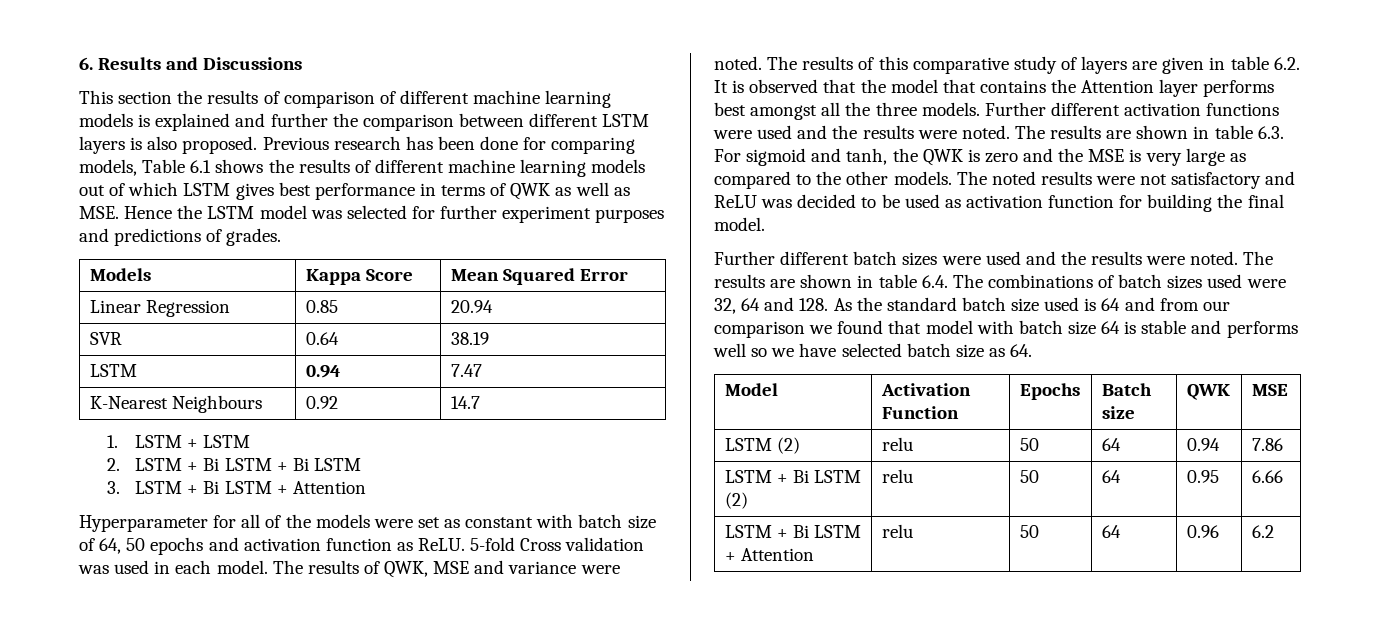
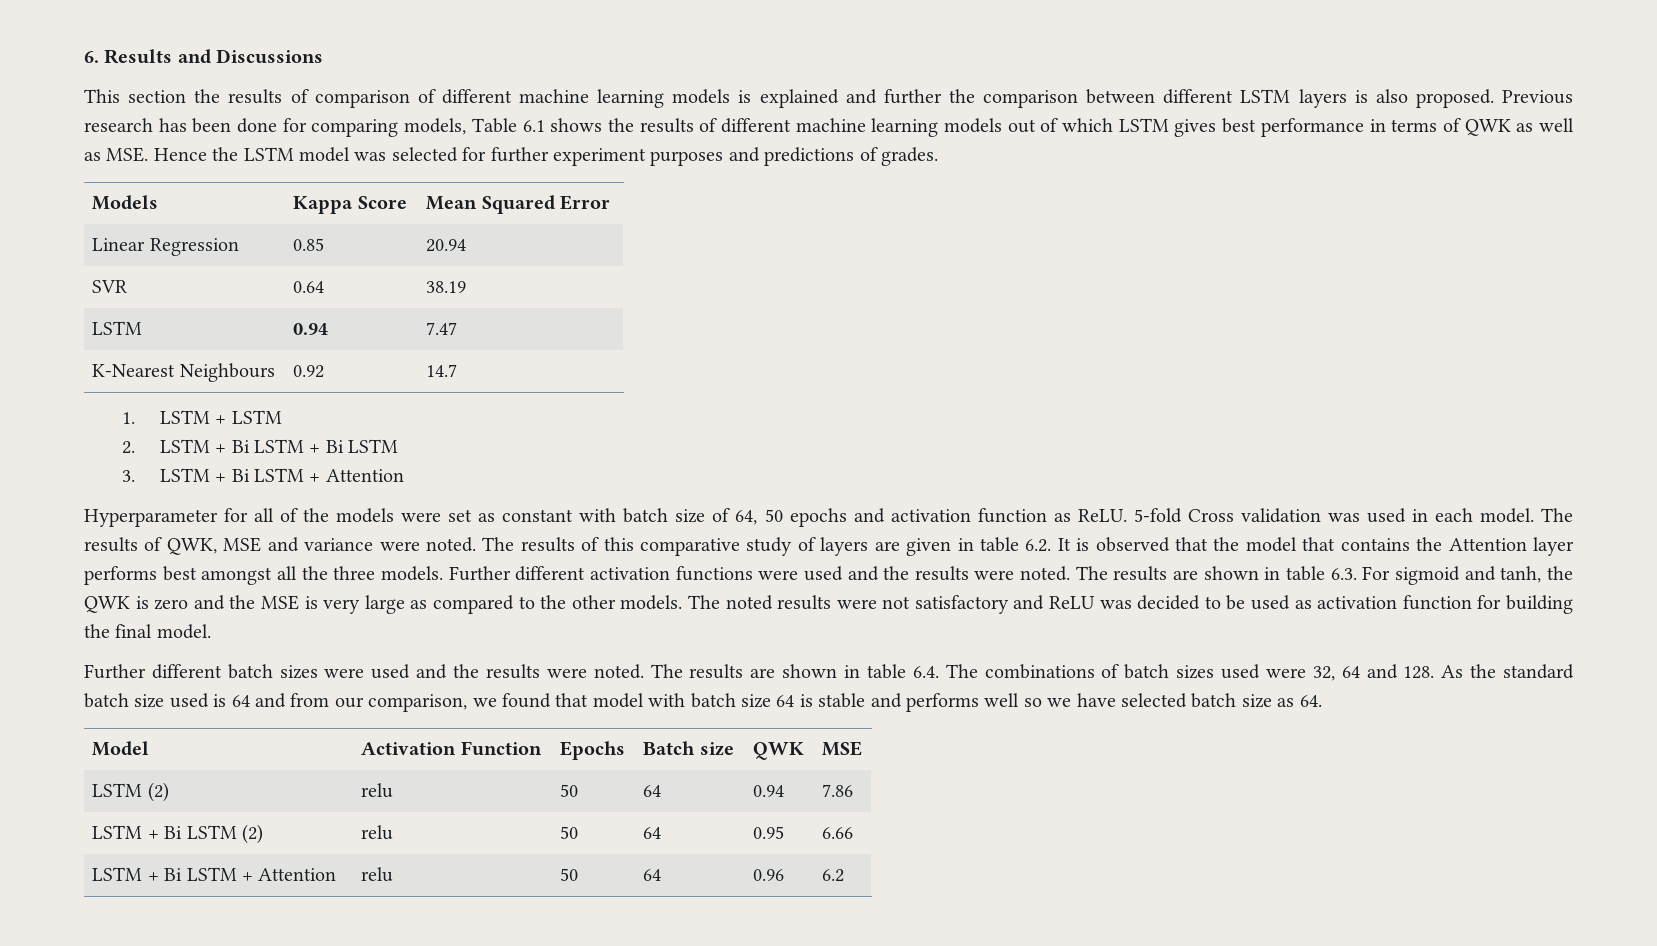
[714,321,805,338] comparison -> [368,694,468,712] comparison,

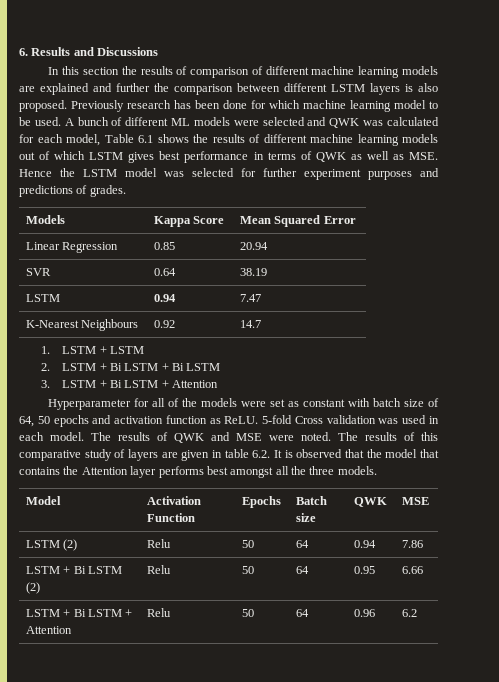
[84,89,120,103] This -> [48,66,80,75] In this
[738,90,752,103] is -> [19,86,35,92] are
[1502,90,1573,104] Previous -> [71,100,124,112] Previously
[311,118,467,137] comparing models, -> [269,100,438,112] [19,117,440,128] [19,134,100,146] which machine learning model to be used. A bunch of different ML models were selected and QWK was calculated for each model,
[166,537,374,555] QWK, MSE and variance -> [174,432,262,443] QWK and MSE
[448,566,1573,585] [84,595,1573,614] [84,624,211,639] [84,664,1574,681] [84,693,1322,712] Further different activation functions were used and the results were noted. The results are shown in table 6.3. For sigmoid and tanh, the QWK is zero and the MSE is very large as compared to the other models. The noted results were not satisfactory and ReLU was decided to be used as activation function for building the final model. // Further different batch sizes were used and the results were noted. The results are shown in table 6.4. The combinations of batch sizes used were 32, 64 and 128. As the standard batch size used is 64 and from our comparison, we found that model with batch size 64 is stable and performs well so we have selected batch size as 64. -> (377, 470) none
[361,783,394,798] relu -> [146,539,171,548] Relu
[361,825,394,840] relu -> [146,565,171,574] Relu
[361,867,394,882] relu -> [146,608,171,617] Relu

